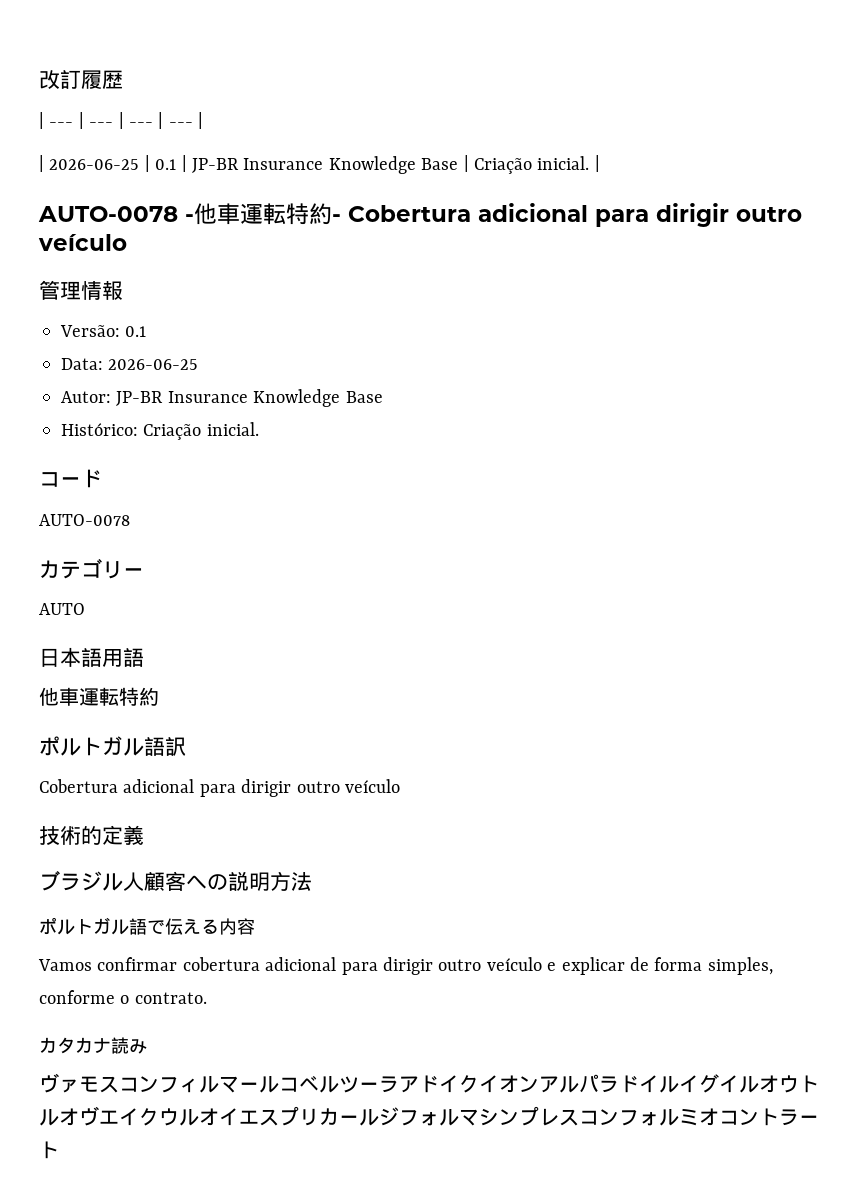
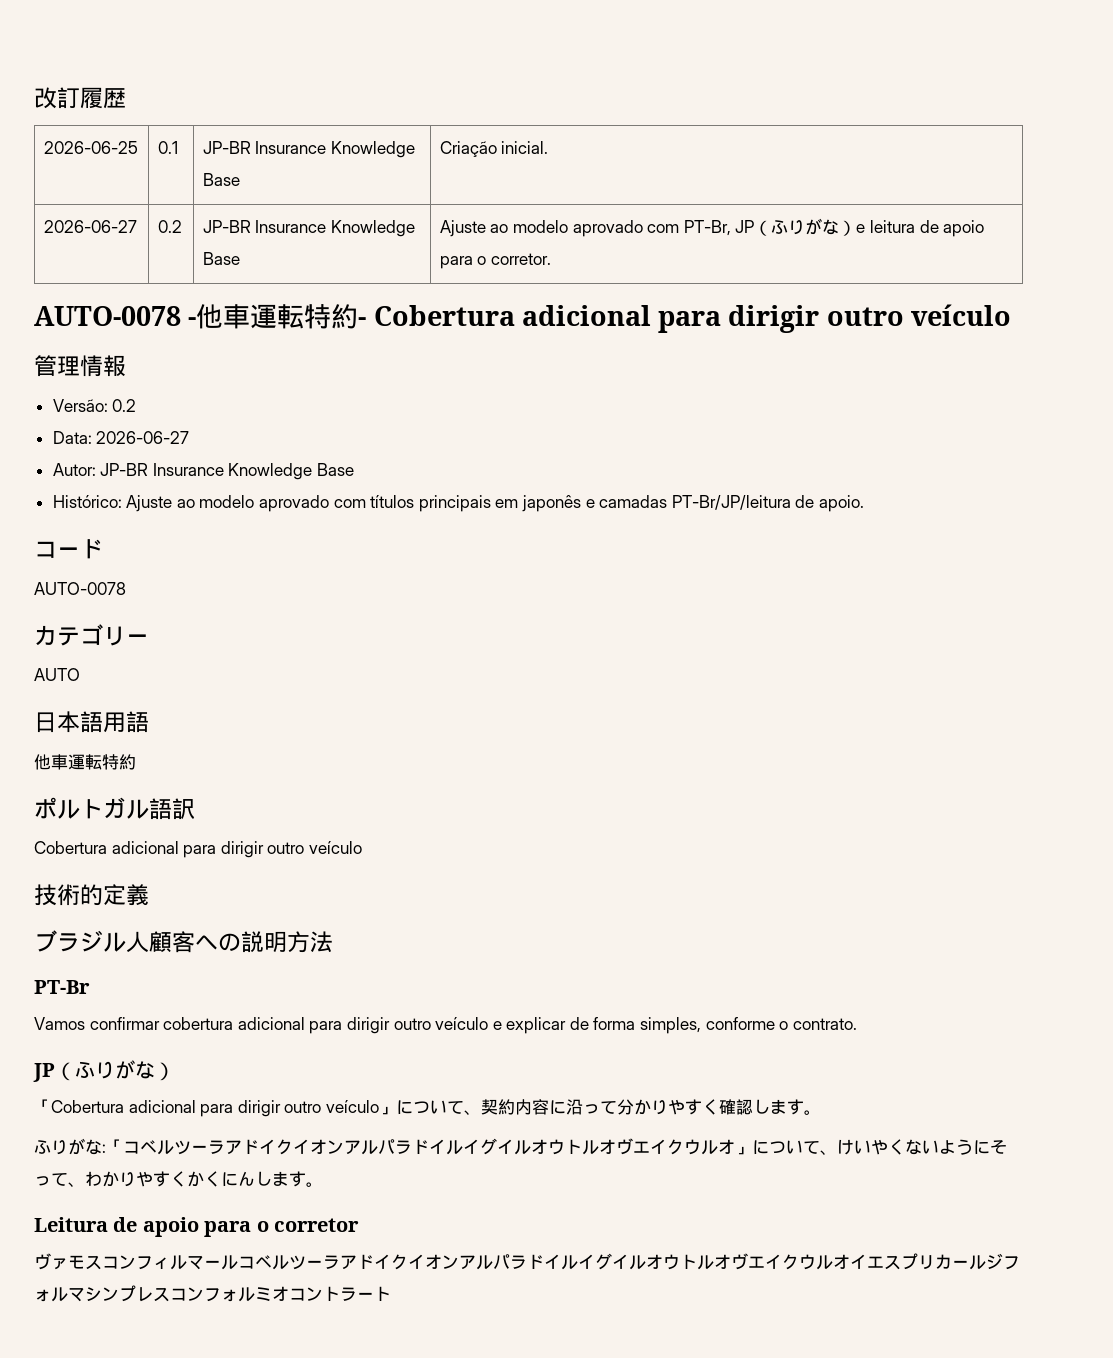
[39,112,204,129] [39,155,600,174] // | --- | --- | --- | --- | // | 2026-06-25 | 0.1 | JP-BR Insurance Knowledge Base | Criação inicial. | -> [43,141,138,154] [157,141,178,154] [202,141,415,158] [202,173,240,186] [439,141,549,157] [43,220,137,233] [157,220,182,233] [202,220,415,237] [202,252,240,265] [439,218,985,237] [439,253,551,269] // 2026-06-25 | 0.1 | JP-BR Insurance Knowledge Base | Criação inicial. // 2026-06-27 | 0.2 | JP-BR Insurance Knowledge Base | Ajuste ao modelo aprovado com PT-Br, JP（ふりがな）e leitura de apoio para o corretor.
[125,326,147,337] 0.1 -> [112,399,137,412] 0.2
[108,359,199,370] 2026-06-25 -> [96,431,190,444] 2026-06-27
[143,422,259,440] Criação inicial. -> [126,495,864,512] Ajuste ao modelo aprovado com títulos principais em japonês e camadas PT-Br/JP/leitura de apoio.
[39,917,255,935] ポルトガル語で伝える内容 -> [34,980,90,994] PT-Br
[39,1037,147,1054] カタカナ読み -> [33,1060,175,1082] [34,1099,821,1117] [34,1138,1007,1155] [34,1171,323,1187] [34,1217,359,1237] JP（ふりがな） // 「Cobertura adicional para dirigir outro veículo」について、契約内容に沿って分かりやすく確認します。 // ふりがな:「コベルツーラアドイクイオンアルパラドイルイグイルオウトルオヴエイクウルオ」について、けいやくないようにそって、わかりやすくかくにんします。 // Leitura de apoio para o corretor

